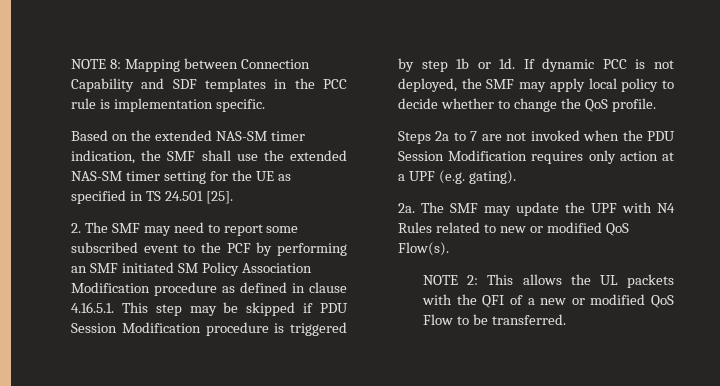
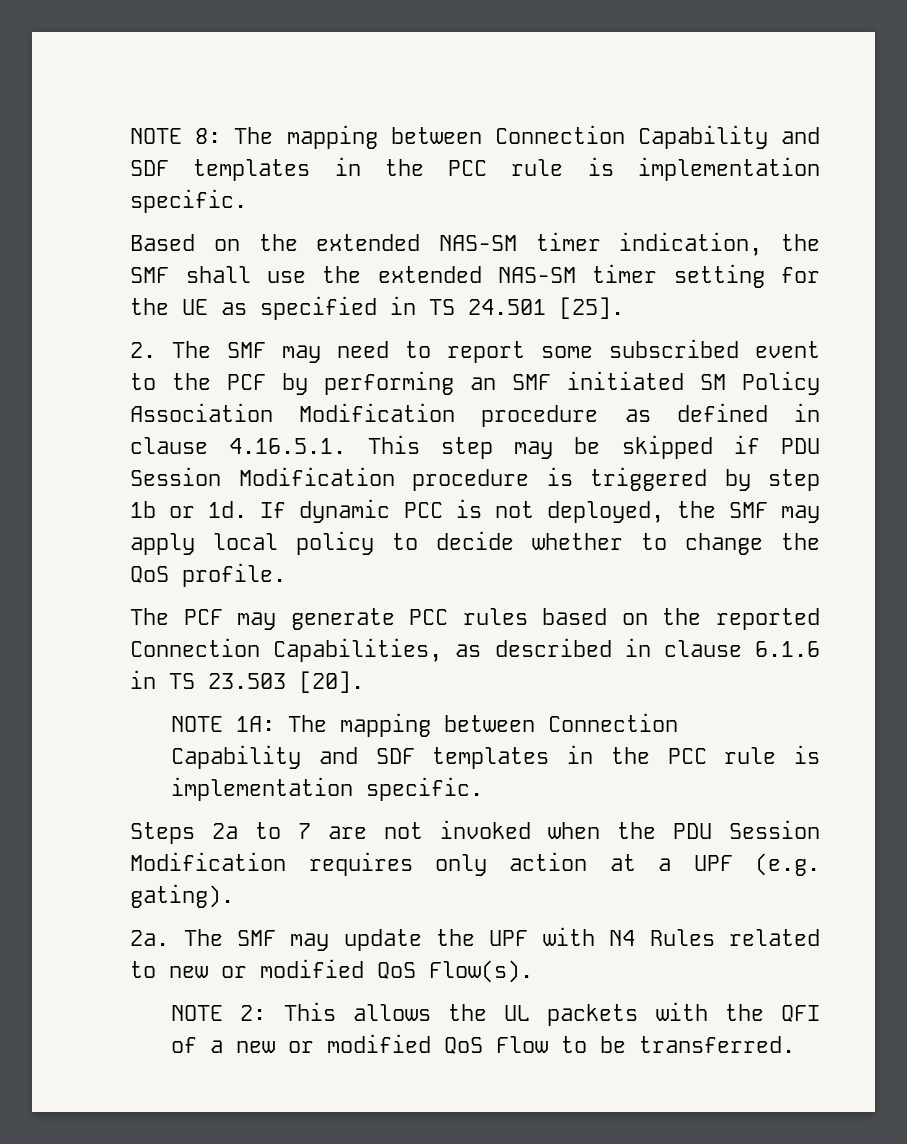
[124,59,180,72] Mapping -> [234,125,378,149] The mapping
(656, 105) none -> [130,608,820,630] [130,638,821,662] [130,670,365,693] [171,713,679,737] [171,745,820,769] [171,777,484,801] // The PCF may generate PCC rules based on the reported Connection Capabilities, as described in clause 6.1.6 in TS 23.503 [20]. // NOTE 1A: The mapping between Connection Capability and SDF templates in the PCC rule is implementation specific.

